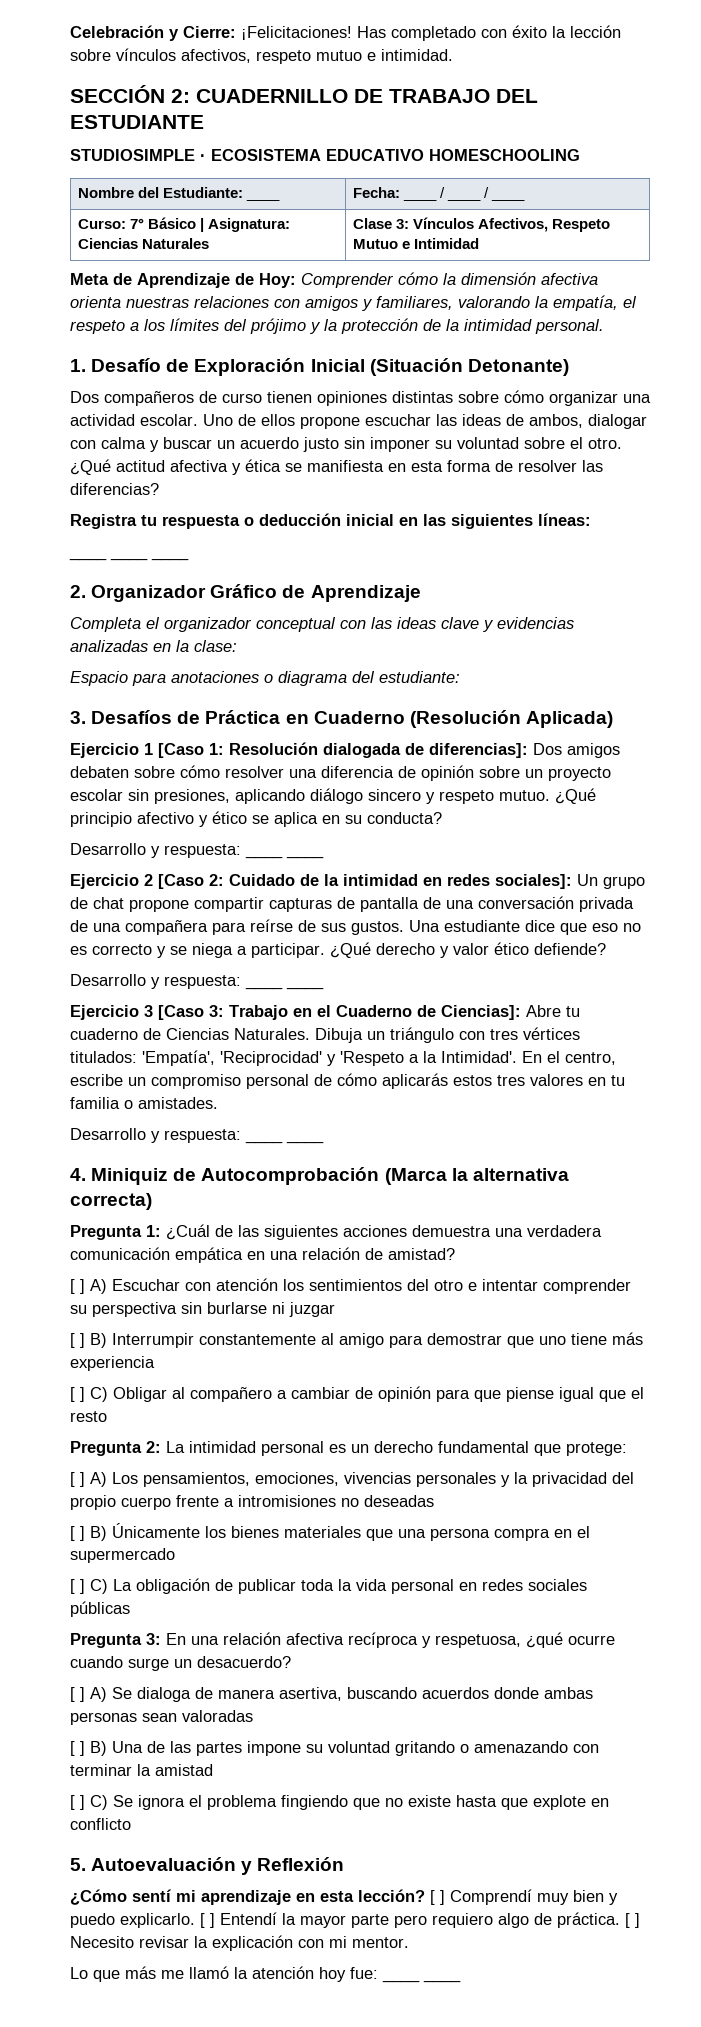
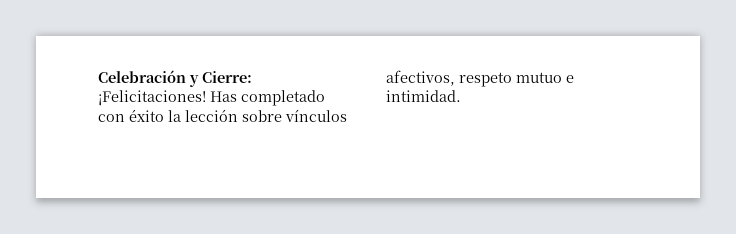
[70,85,538,103] [70,115,204,129] [70,149,580,161] [78,187,244,198] [246,198,281,201] [353,187,401,198] [403,198,438,201] [440,187,446,198] [447,198,482,201] [484,187,490,198] [491,198,526,201] [78,217,291,232] [78,238,210,249] [353,217,611,232] [353,238,480,249] [70,272,598,288] [70,295,637,311] [70,318,604,334] [70,358,569,376] [70,390,651,406] [70,414,647,429] [70,437,622,452] [70,459,603,475] [70,483,159,495] [70,513,591,529] [69,557,189,561] [70,584,421,602] [70,617,574,632] [70,640,237,652] [70,671,460,686] [70,710,613,728] [70,742,620,758] [70,765,611,781] [70,788,596,804] [70,811,442,827] [70,843,324,859] [70,874,645,889] [70,896,634,912] [70,919,641,935] [70,942,606,958] [70,974,324,990] [70,1005,580,1020] [70,1027,580,1043] [70,1050,616,1066] [70,1073,625,1089] [70,1097,218,1109] [70,1128,324,1144] [70,1167,569,1185] [70,1193,152,1210] [70,1224,602,1240] [70,1247,455,1263] [70,1278,631,1294] [70,1302,335,1317] [70,1332,643,1348] [70,1356,155,1371] [70,1386,644,1402] [70,1411,107,1422] [70,1441,627,1456] [70,1472,634,1487] [70,1495,434,1510] [70,1523,590,1541] [70,1548,175,1563] [70,1578,587,1594] [70,1601,130,1617] [70,1632,615,1648] [70,1656,291,1671] [70,1687,593,1702] [70,1710,253,1725] [70,1741,599,1756] [70,1764,213,1776] [70,1795,609,1810] [70,1818,131,1830] [70,1857,345,1875] [70,1889,618,1905] [70,1912,640,1928] [70,1935,409,1951] [70,1966,378,1982] [382,1979,461,1983] // SECCIÓN 2: CUADERNILLO DE TRABAJO DEL ESTUDIANTE // STUDIOSIMPLE · ECOSISTEMA EDUCATIVO HOMESCHOOLING // Nombre del Estudiante: ____ | Fecha: ____ / ____ / ____ // Curso: 7° Básico | Asignatura: Ciencias Naturales | Clase 3: Vínculos Afectivos, Respeto Mutuo e Intimidad // Meta de Aprendizaje de Hoy: Comprender cómo la dimensión afectiva orienta nuestras relaciones con amigos y familiares, valorando la empatía, el respeto a los límites del prójimo y la protección de la intimidad personal. // 1. Desafío de Exploración Inicial (Situación Detonante) // Dos compañeros de curso tienen opiniones distintas sobre cómo organizar una actividad escolar. Uno de ellos propone escuchar las ideas de ambos, dialogar con calma y buscar un acuerdo justo sin imponer su voluntad sobre el otro. ¿Qué actitud afectiva y ética se manifiesta en esta forma de resolver las diferencias? // Registra tu respuesta o deducción inicial en las siguientes líneas: // ____ ____ ____ // 2. Organizador Gráfico de Aprendizaje // Completa el organizador conceptual con las ideas clave y evidencias analizadas en la clase: // Espacio para anotaciones o diagrama del estudiante: // 3. Desafíos de Práctica en Cuaderno (Resolución Aplicada) // Ejercicio 1 [Caso 1: Resolución dialogada de diferencias]: Dos amigos debaten sobre cómo resolver una diferencia de opinión sobre un proyecto escolar sin presiones, aplicando diálogo sincero y respeto mutuo. ¿Qué principio afectivo y ético se aplica en su conducta? // Desarrollo y respuesta: ____ ____ // Ejercicio 2 [Caso 2: Cuidado de la intimidad en redes sociales]: Un grupo de chat propone compartir capturas de pantalla de una conversación privada de una compañera para reírse de sus gustos. Una estudiante dice que eso no es correcto y se niega a participar. ¿Qué derecho y valor ético defiende? // Desarrollo y respuesta: ____ ____ // Ejercicio 3 [Caso 3: Trabajo en el Cuaderno de Ciencias]: Abre tu cuaderno de Ciencias Naturales. Dibuja un triángulo con tres vértices titulados: 'Empatía', 'Reciprocidad' y 'Respeto a la Intimidad'. En el centro, escribe un compromiso personal de cómo aplicarás estos tres valores en tu familia o amistades. // Desarrollo y respuesta: ____ ____ // 4. Miniquiz de Autocomprobación (Marca la alternativa correcta) // Pregunta 1: ¿Cuál de las siguientes acciones demuestra una verdadera comunicación empática en una relación de amistad? // [ ] A) Escuchar con atención los sentimientos del otro e intentar comprender su perspectiva sin burlarse ni juzgar // [ ] B) Interrumpir constantemente al amigo para demostrar que uno tiene más experiencia // [ ] C) Obligar al compañero a cambiar de opinión para que piense igual que el resto // Pregunta 2: La intimidad personal es un derecho fundamental que protege: // [ ] A) Los pensamientos, emociones, vivencias personales y la privacidad del propio cuerpo frente a intromisiones no deseadas // [ ] B) Únicamente los bienes materiales que una persona compra en el supermercado // [ ] C) La obligación de publicar toda la vida personal en redes sociales públicas // Pregunta 3: En una relación afectiva recíproca y respetuosa, ¿qué ocurre cuando surge un desacuerdo? // [ ] A) Se dialoga de manera asertiva, buscando acuerdos donde ambas personas sean valoradas // [ ] B) Una de las partes impone su voluntad gritando o amenazando con terminar la amistad // [ ] C) Se ignora el problema fingiendo que no existe hasta que explote en conflicto // 5. Autoevaluación y Reflexión // ¿Cómo sentí mi aprendizaje en esta lección? [ ] Comprendí muy bien y puedo explicarlo. [ ] Entendí la mayor parte pero requiero algo de práctica. [ ] Necesito revisar la explicación con mi mentor. // Lo que más me llamó la atención hoy fue: ____ ____ -> (461, 96) none

